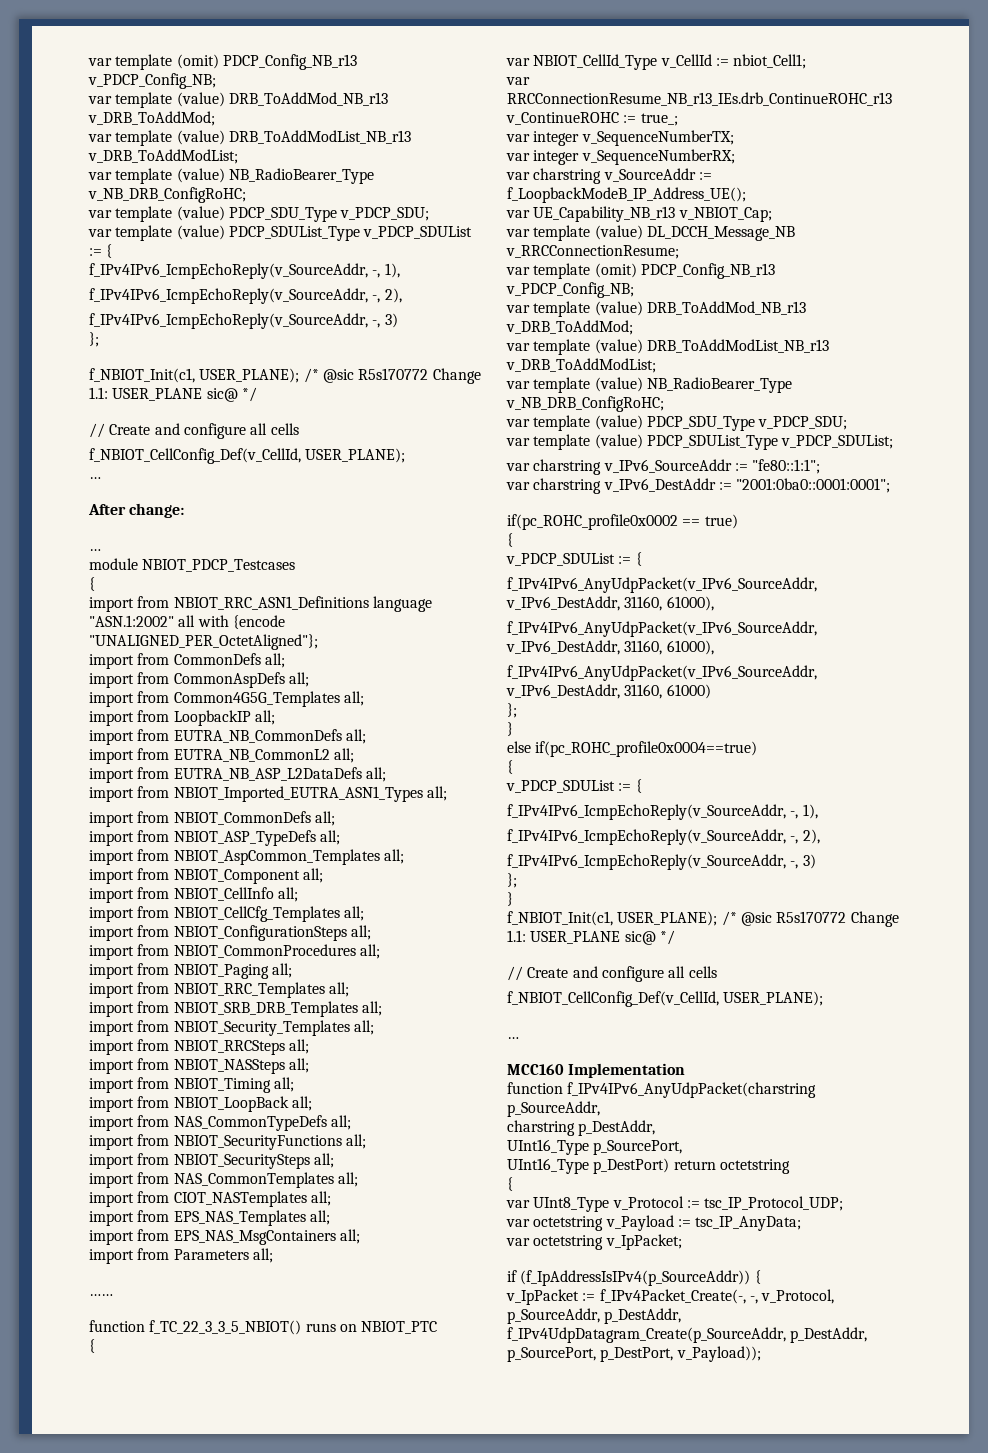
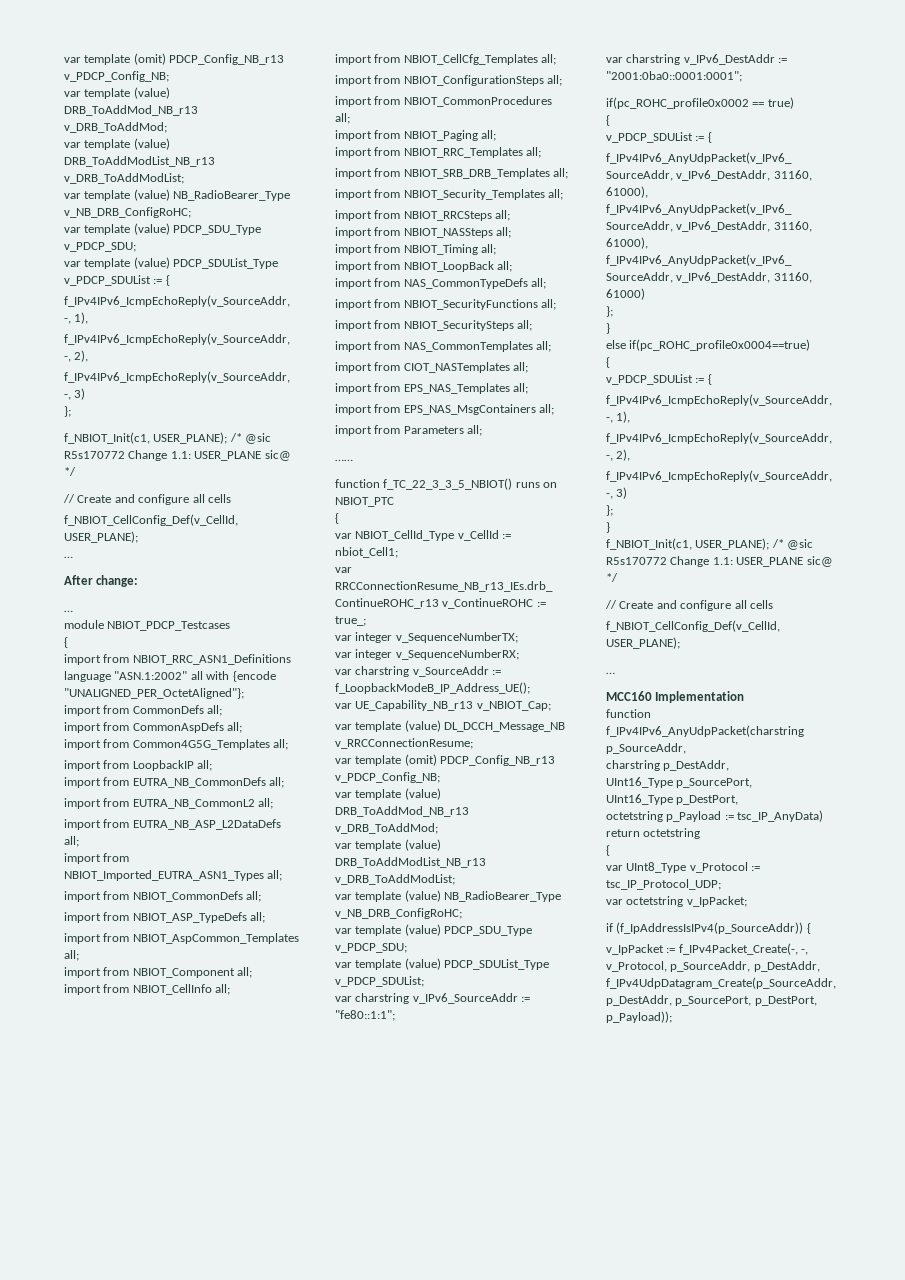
[593,1158,670,1174] p_DestPort) -> [676,795,739,805] [606,810,824,822] p_DestPort, // octetstring p_Payload := tsc_IP_AnyData)
[506,1215,802,1231] // var octetstring v_Payload := tsc_IP_AnyData; -> (721, 884) none
[676,1346,761,1362] v_Payload)); -> [606,1011,672,1023] p_Payload));

